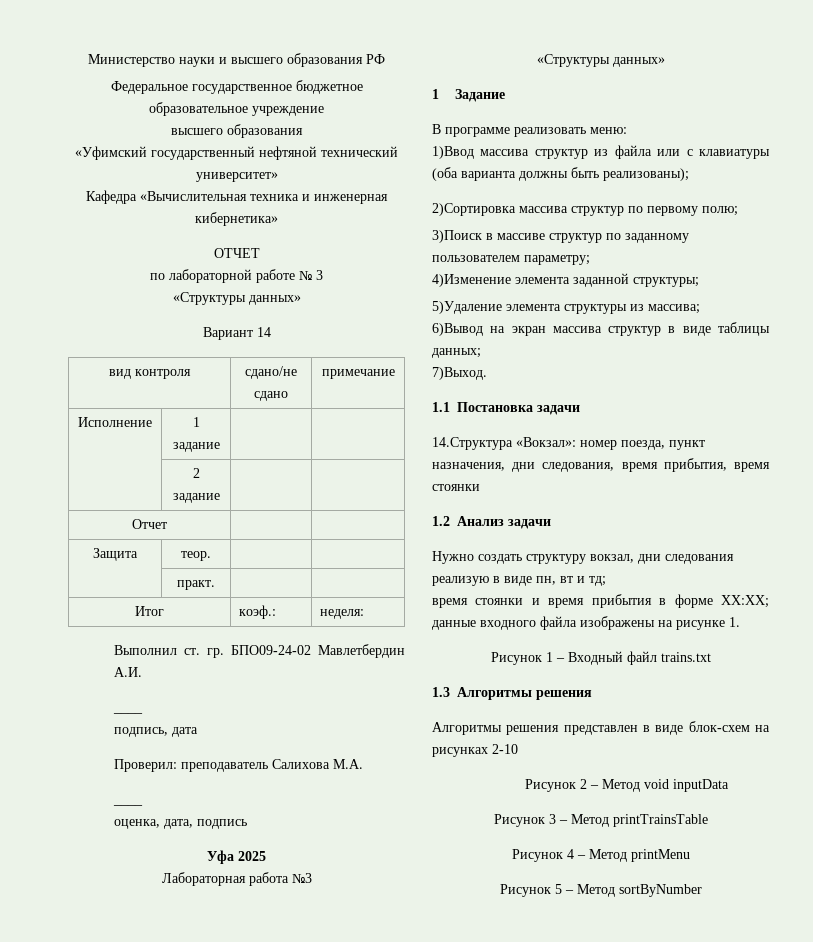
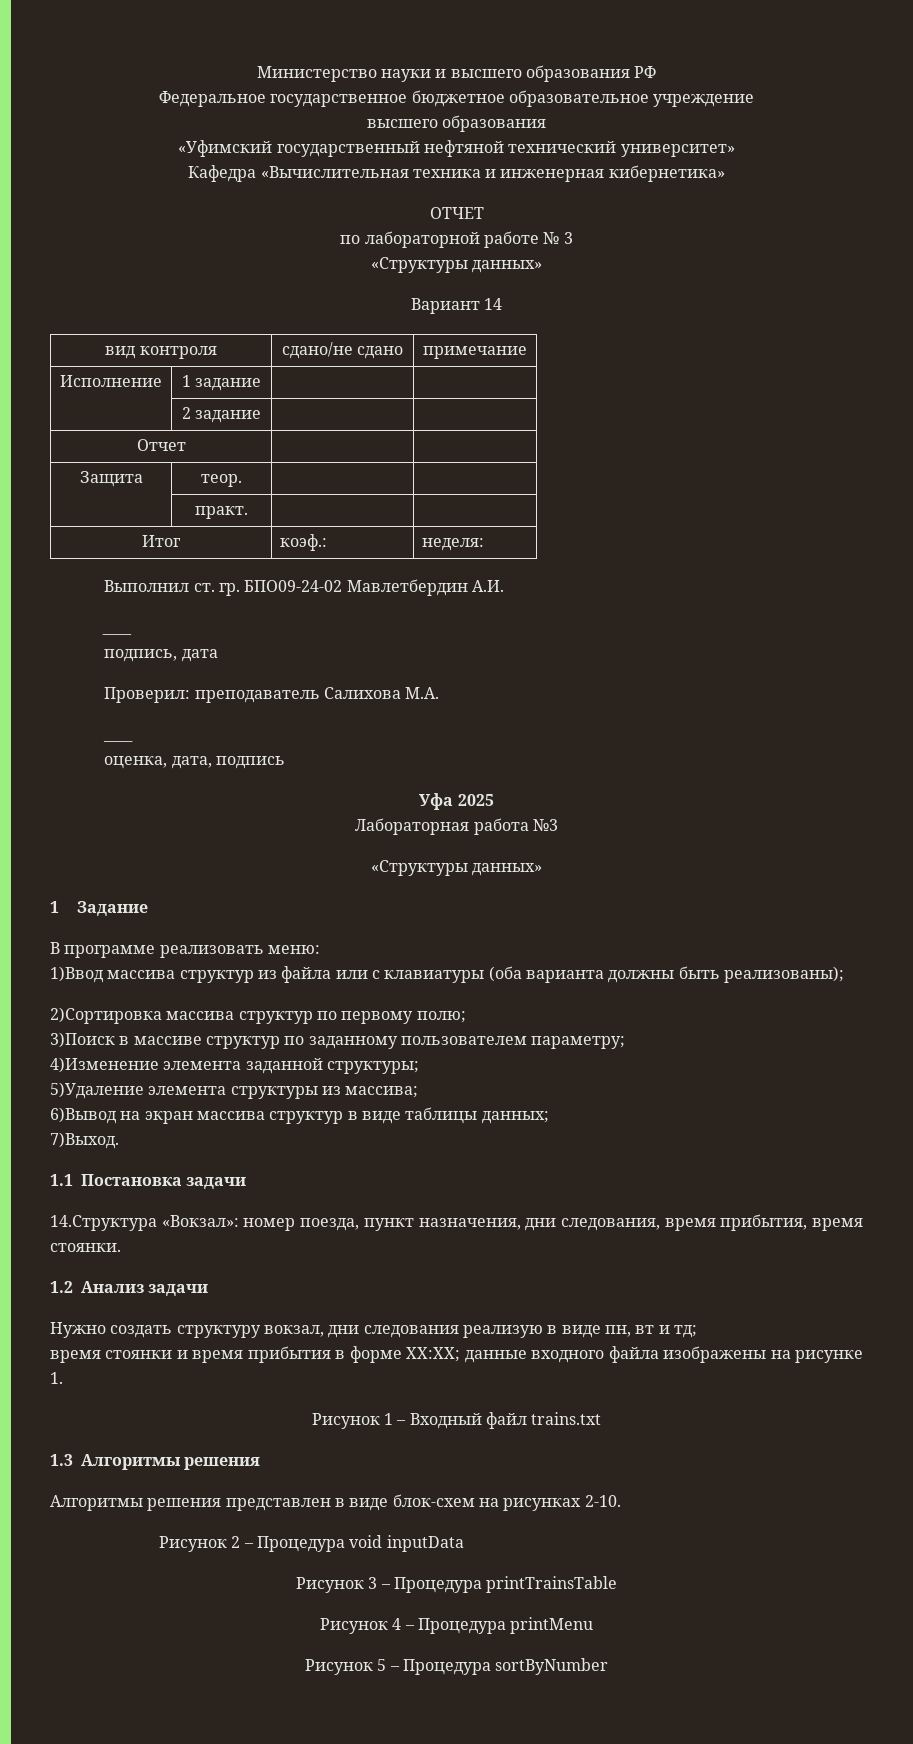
[432,484,480,491] стоянки -> [50,1243,121,1252] стоянки.
[492,744,518,754] 2-10 -> [584,1495,621,1507] 2-10.
[601,779,640,792] Метод -> [256,1536,345,1552] Процедура
[570,814,609,827] Метод -> [393,1577,482,1593] Процедура
[588,849,627,862] Метод -> [417,1618,506,1634] Процедура
[576,884,615,897] Метод -> [402,1659,491,1675] Процедура

